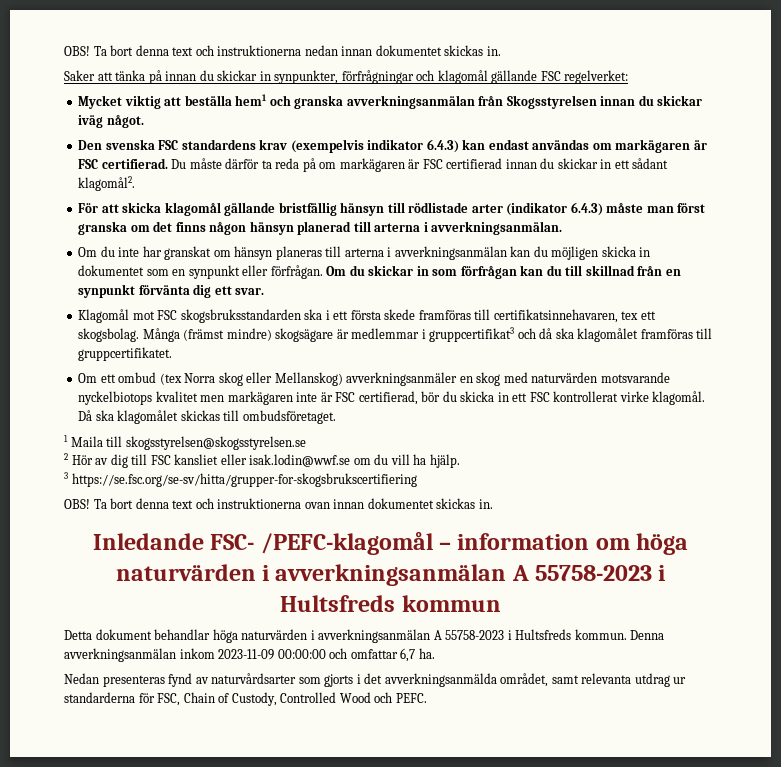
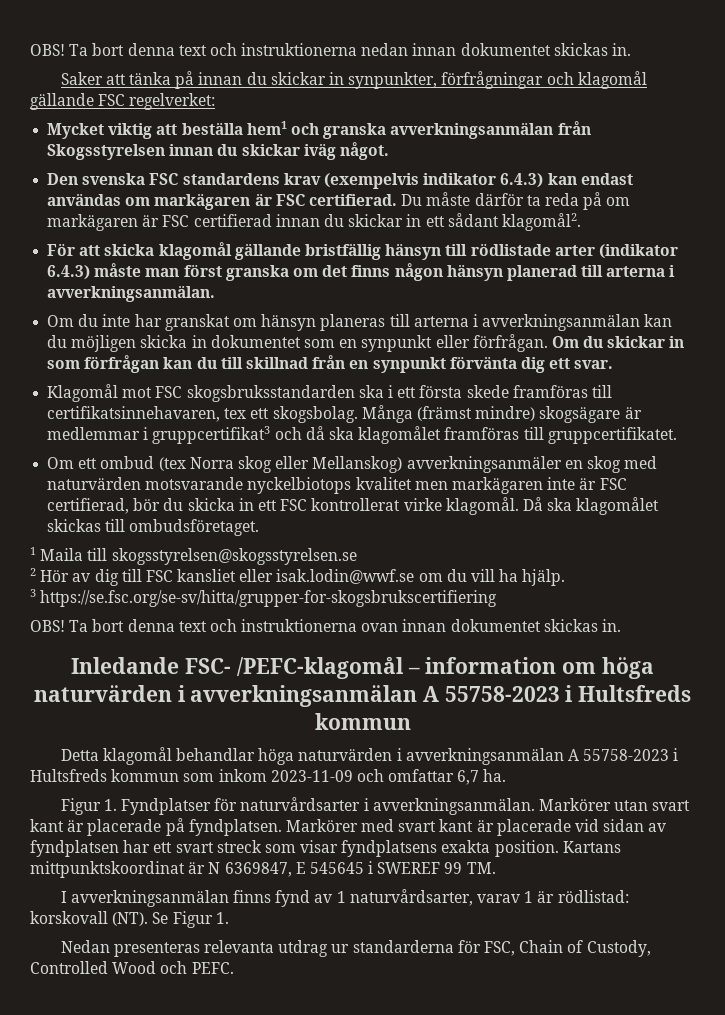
[95,629,152,640] dokument -> [102,747,172,765] klagomål
[574,629,665,640] [64,648,176,662] kommun. Denna avverkningsanmälan -> [111,769,215,782] kommun som
[277,649,326,659] 00:00:00 -> (353, 776) none
[64,673,579,687] Nedan presenteras fynd av naturvårdsarter som gjorts i det avverkningsanmälda området, samt -> [60,797,691,815] [30,818,667,836] [30,840,621,857] [30,861,496,878] [60,889,629,907] [30,911,229,928] [60,940,200,957] Figur 1. Fyndplatser för naturvårdsarter i avverkningsanmälan. Markörer utan svart kant är placerade på fyndplatsen. Markörer med svart kant är placerade vid sidan av fyndplatsen har ett svart streck som visar fyndplatsens exakta position. Kartans mittpunktskoordinat är N 6369847, E 545645 i SWEREF 99 TM. // I avverkningsanmälan finns fynd av 1 naturvårdsarter, varav 1 är rödlistad: korskovall (NT). Se Figur 1. // Nedan presenteras

